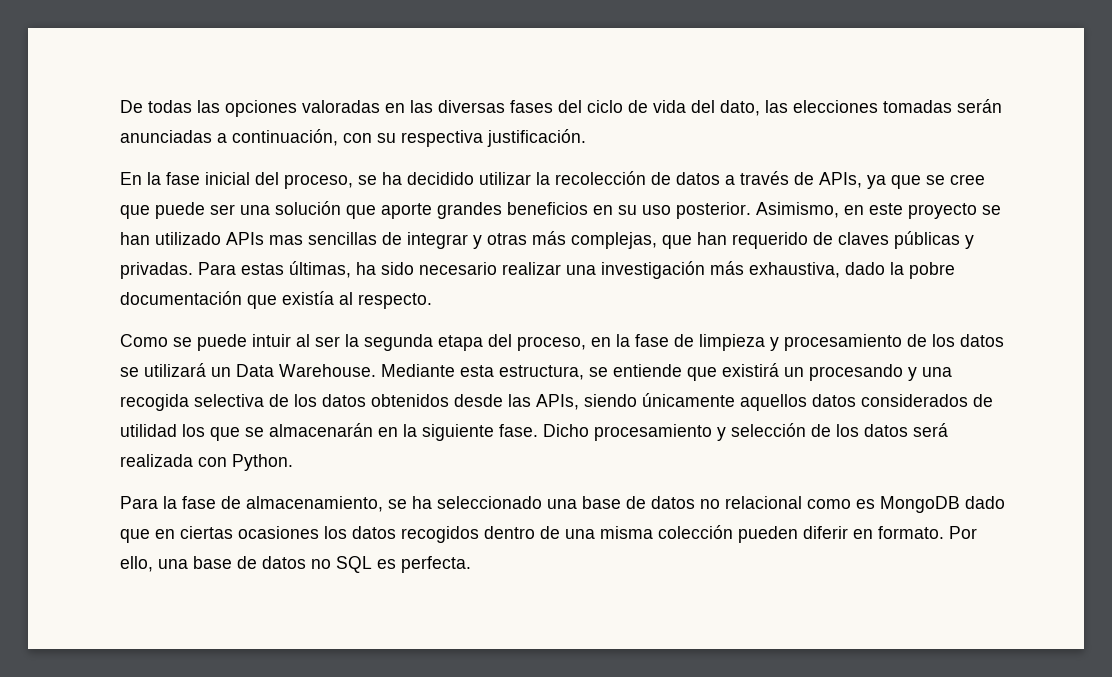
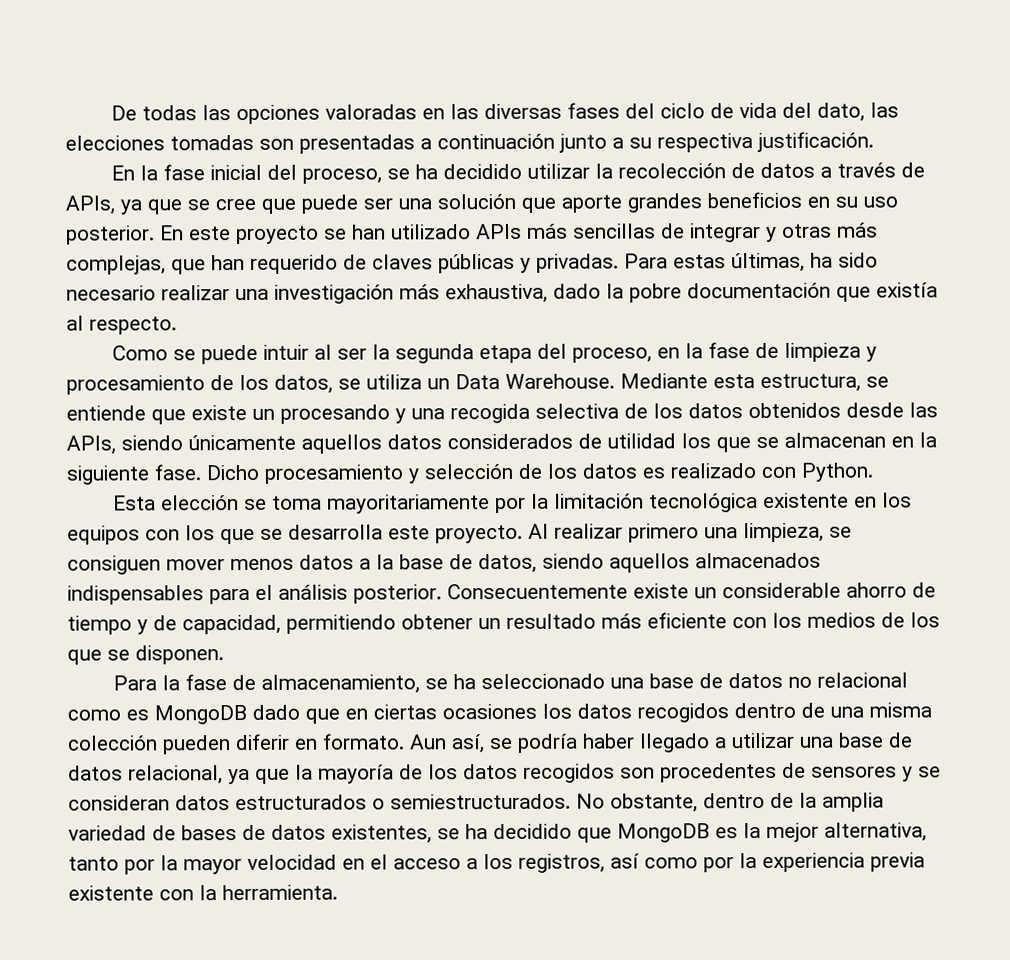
[957,99,1002,113] [120,129,372,146] serán anunciadas a continuación, con -> [259,133,624,154] son presentadas a continuación junto a
[756,202,864,218] Asimismo, en -> [160,225,184,241] En
[269,235,303,245] mas -> [527,223,568,239] más
[960,334,1004,347] [120,363,206,377] datos se utilizará -> [274,374,422,394] datos, se utiliza
[722,363,779,377] existirá -> [191,404,247,421] existe
[269,423,373,437] almacenarán -> [784,432,886,448] almacenan
[913,423,948,437] [120,454,193,467] será realizada -> [642,463,756,479] es realizado
(293, 462) none -> [113,492,913,514] [67,522,852,545] [67,552,821,575] [67,582,936,605] [67,612,940,635] [67,645,224,665] // Esta elección se toma mayoritariamente por la limitación tecnológica existente en los equipos con los que se desarrolla este proyecto. Al realizar primero una limpieza, se consiguen mover menos datos a la base de datos, siendo aquellos almacenados indispensables para el análisis posterior. Consecuentemente existe un considerable ahorro de tiempo y de capacidad, permitiendo obtener un resultado más eficiente con los medios de los que se disponen.
[949,526,977,539] [120,556,471,573] Por ello, una base de datos no SQL es perfecta. -> [409,732,913,754] [68,762,941,785] [68,792,884,813] [68,822,927,844] [68,852,925,875] [68,884,338,901] Aun así, se podría haber llegado a utilizar una base de datos relacional, ya que la mayoría de los datos recogidos son procedentes de sensores y se consideran datos estructurados o semiestructurados. No obstante, dentro de la amplia variedad de bases de datos existentes, se ha decidido que MongoDB es la mejor alternativa, tanto por la mayor velocidad en el acceso a los registros, así como por la experiencia previa existente con la herramienta.

